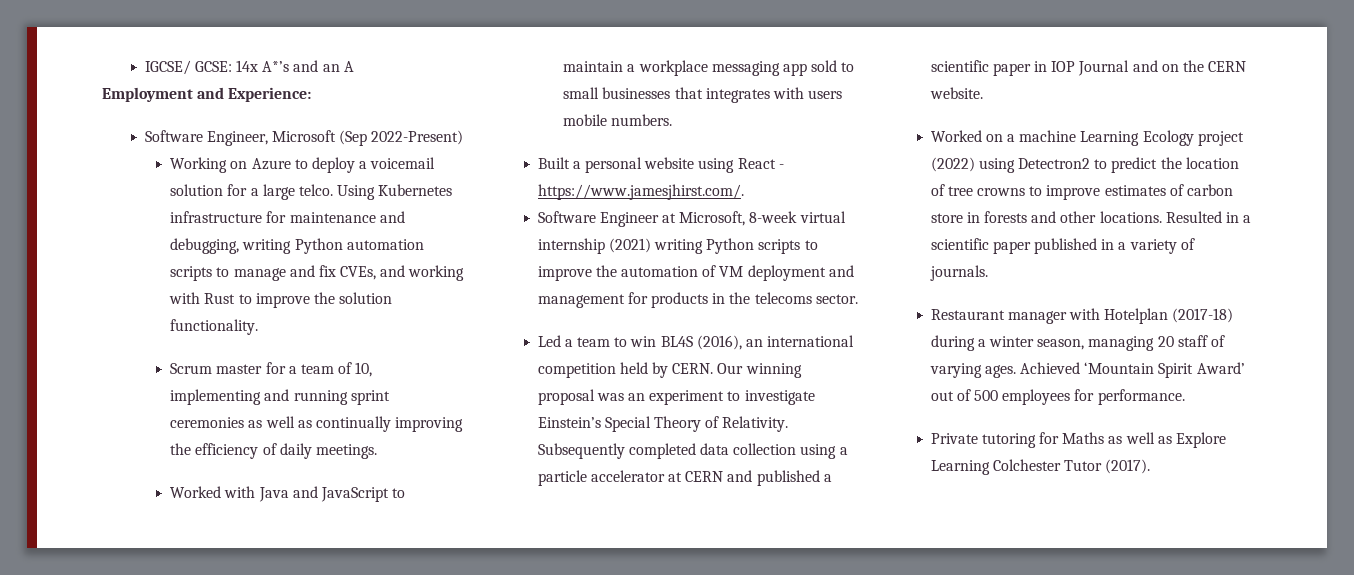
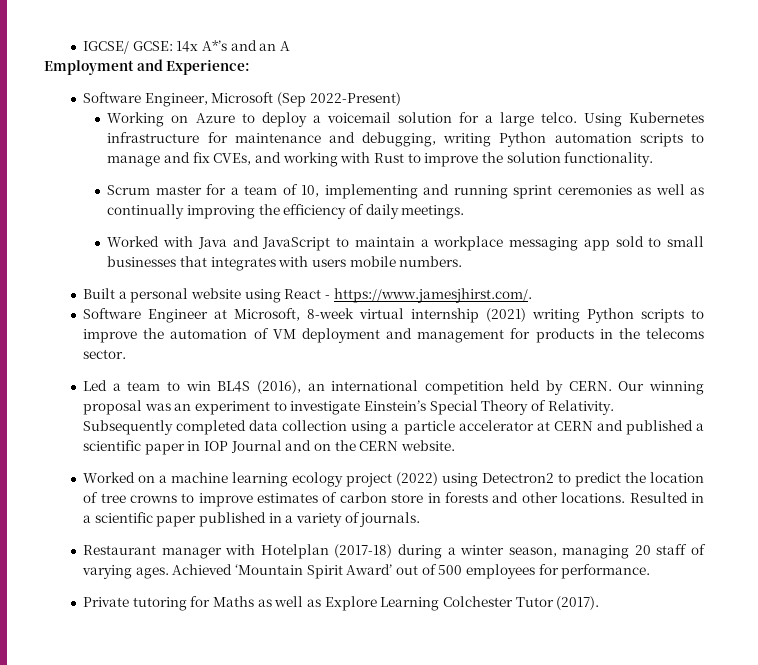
[1080,130,1194,146] Learning Ecology -> [232,472,344,487] learning ecology

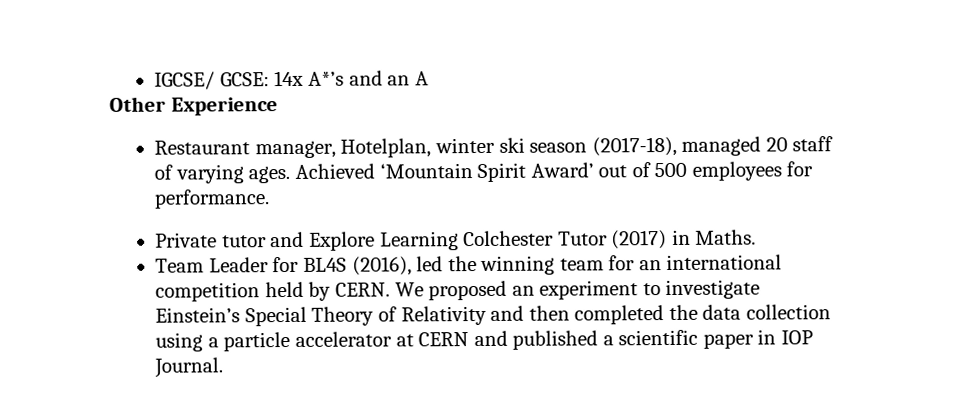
[44,59,251,75] [83,92,401,107] [107,112,704,127] [107,132,705,147] [107,152,654,167] [107,184,704,199] [107,204,465,219] [107,236,704,251] [107,256,463,271] [83,288,532,303] [83,308,704,323] [83,328,704,343] [83,349,127,359] [83,380,704,395] [83,400,614,415] [83,420,704,435] [83,440,455,455] [83,472,704,487] [83,492,704,507] [83,512,421,527] [83,544,630,559] Employment and Experience: // Software Engineer, Microsoft (Sep 2022-Present) // Working on Azure to deploy a voicemail solution for a large telco. Using Kubernetes infrastructure for maintenance and debugging, writing Python automation scripts to manage and fix CVEs, and working with Rust to improve the solution functionality. // Scrum master for a team of 10, implementing and running sprint ceremonies as well as continually improving the efficiency of daily meetings. // Worked with Java and JavaScript to maintain a workplace messaging app sold to small businesses that integrates with users mobile numbers. // Built a personal website using React - https://www.jamesjhirst.com/. // Software Engineer at Microsoft, 8-week virtual internship (2021) writing Python scripts to improve the automation of VM deployment and management for products in the telecoms sector. // Led a team to win BL4S (2016), an international competition held by CERN. Our winning proposal was an experiment to investigate Einstein’s Special Theory of Relativity. Subsequently completed data collection using a particle accelerator at CERN and published a scientific paper in IOP Journal and on the CERN website. // Worked on a machine learning ecology project (2022) using Detectron2 to predict the location of tree crowns to improve estimates of carbon store in forests and other locations. Resulted in a scientific paper published in a variety of journals. // Restaurant manager with Hotelplan (2017-18) during a winter season, managing -> [109,96,278,116] [154,136,762,159] Other Experience // Restaurant manager, Hotelplan, winter ski season (2017-18), managed
[132,596,600,611] tutoring for Maths as well as Explore Learning Colchester Tutor (2017). -> [221,229,757,251] [155,254,783,276] [155,279,761,302] [155,304,831,327] [155,329,813,352] [154,357,224,378] tutor and Explore Learning Colchester Tutor (2017) in Maths. // Team Leader for BL4S (2016), led the winning team for an international competition held by CERN. We proposed an experiment to investigate Einstein’s Special Theory of Relativity and then completed the data collection using a particle accelerator at CERN and published a scientific paper in IOP Journal.

